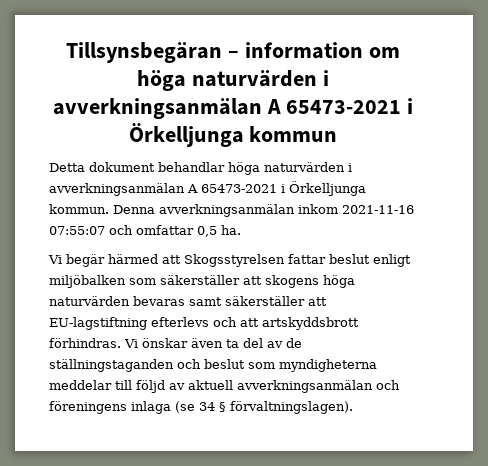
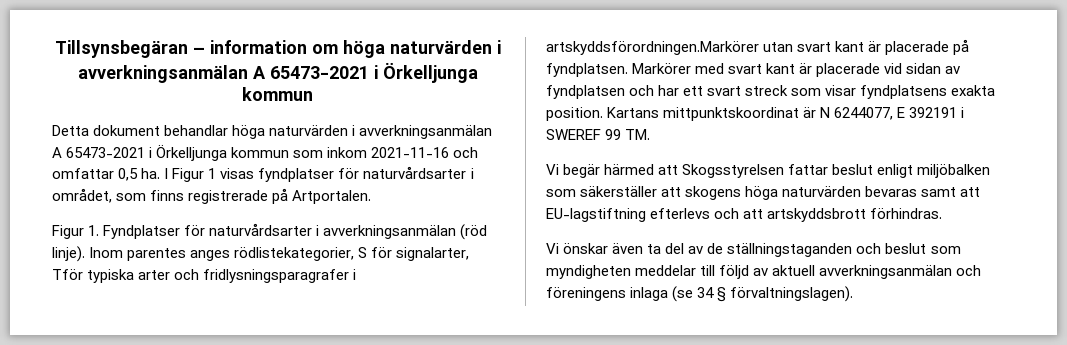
[49,204,295,217] kommun. Denna avverkningsanmälan -> [231,147,324,158] kommun som
[49,226,105,235] 07:55:07 -> (450, 152) none
(241, 230) none -> [164,166,474,182] [52,188,372,204] [52,223,488,240] [52,246,470,262] [52,269,357,283] [546,39,970,55] [546,63,961,77] [546,85,996,99] [546,107,965,121] [546,129,651,140] I Figur 1 visas fyndplatser för naturvårdsarter i området, som finns registrerade på Artportalen. // Figur 1. Fyndplatser för naturvårdsarter i avverkningsanmälan (röd linje). Inom parentes anges rödlistekategorier, S för signalarter, Tför typiska arter och fridlysningsparagrafer i artskyddsförordningen.Markörer utan svart kant är placerade på fyndplatsen. Markörer med svart kant är placerade vid sidan av fyndplatsen och har ett svart streck som visar fyndplatsens exakta position. Kartans mittpunktskoordinat är N 6244077, E 392191 i SWEREF 99 TM.
[225,296,305,306] säkerställer -> (957, 192) none
(121, 343) none -> (943, 213) //
[279,359,377,372] myndigheterna -> [546,265,631,279] myndigheten

